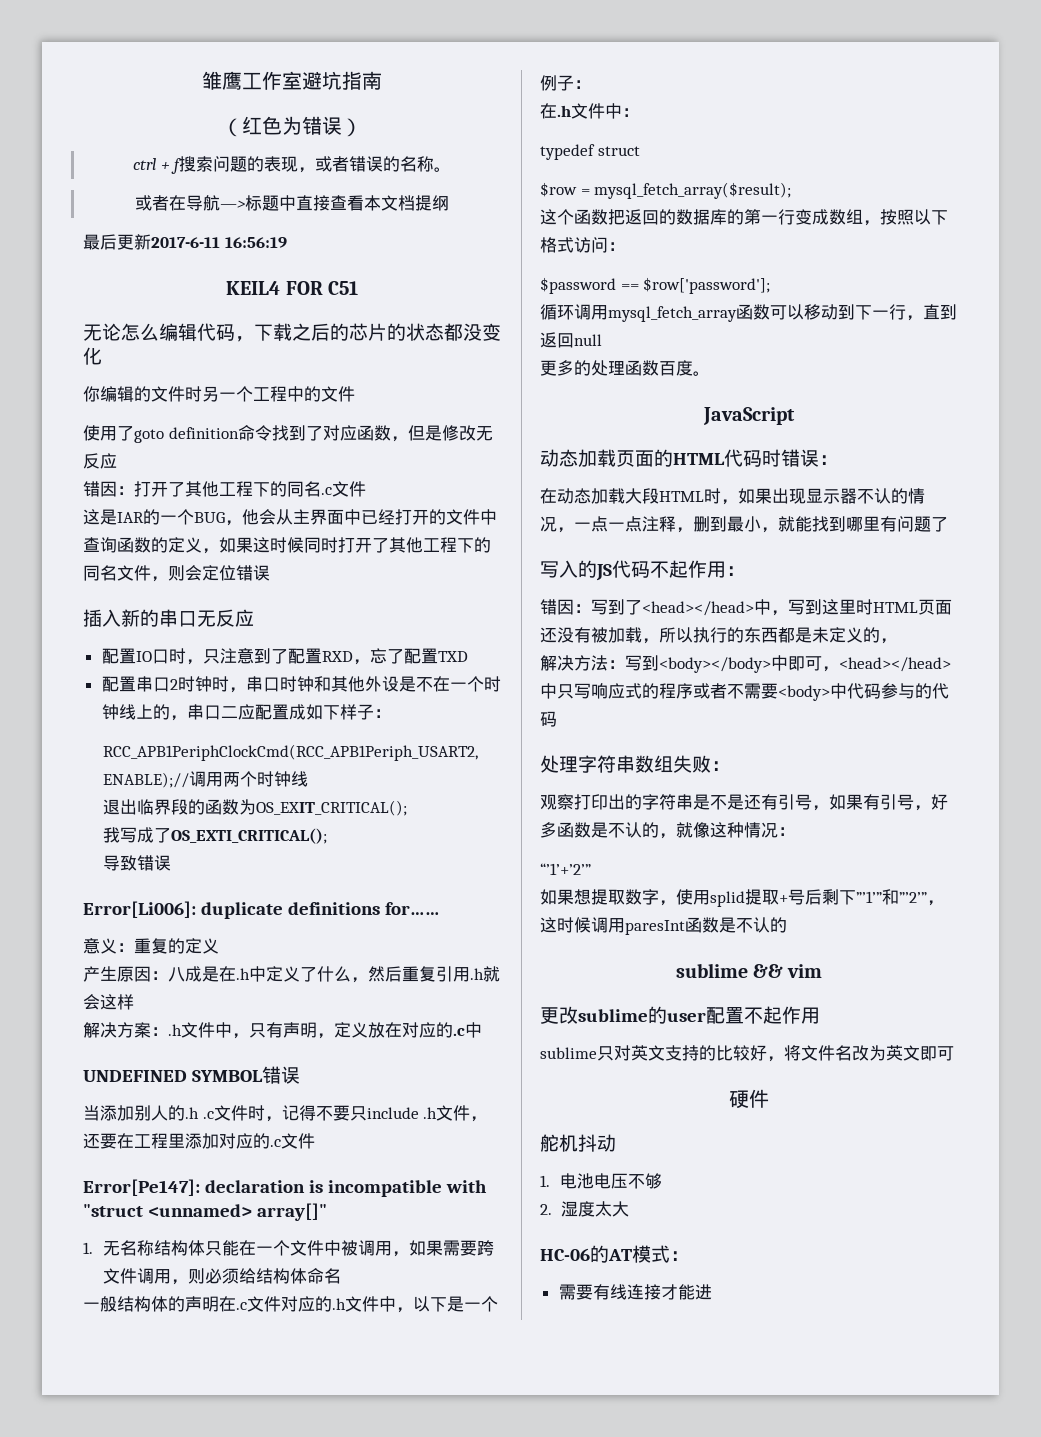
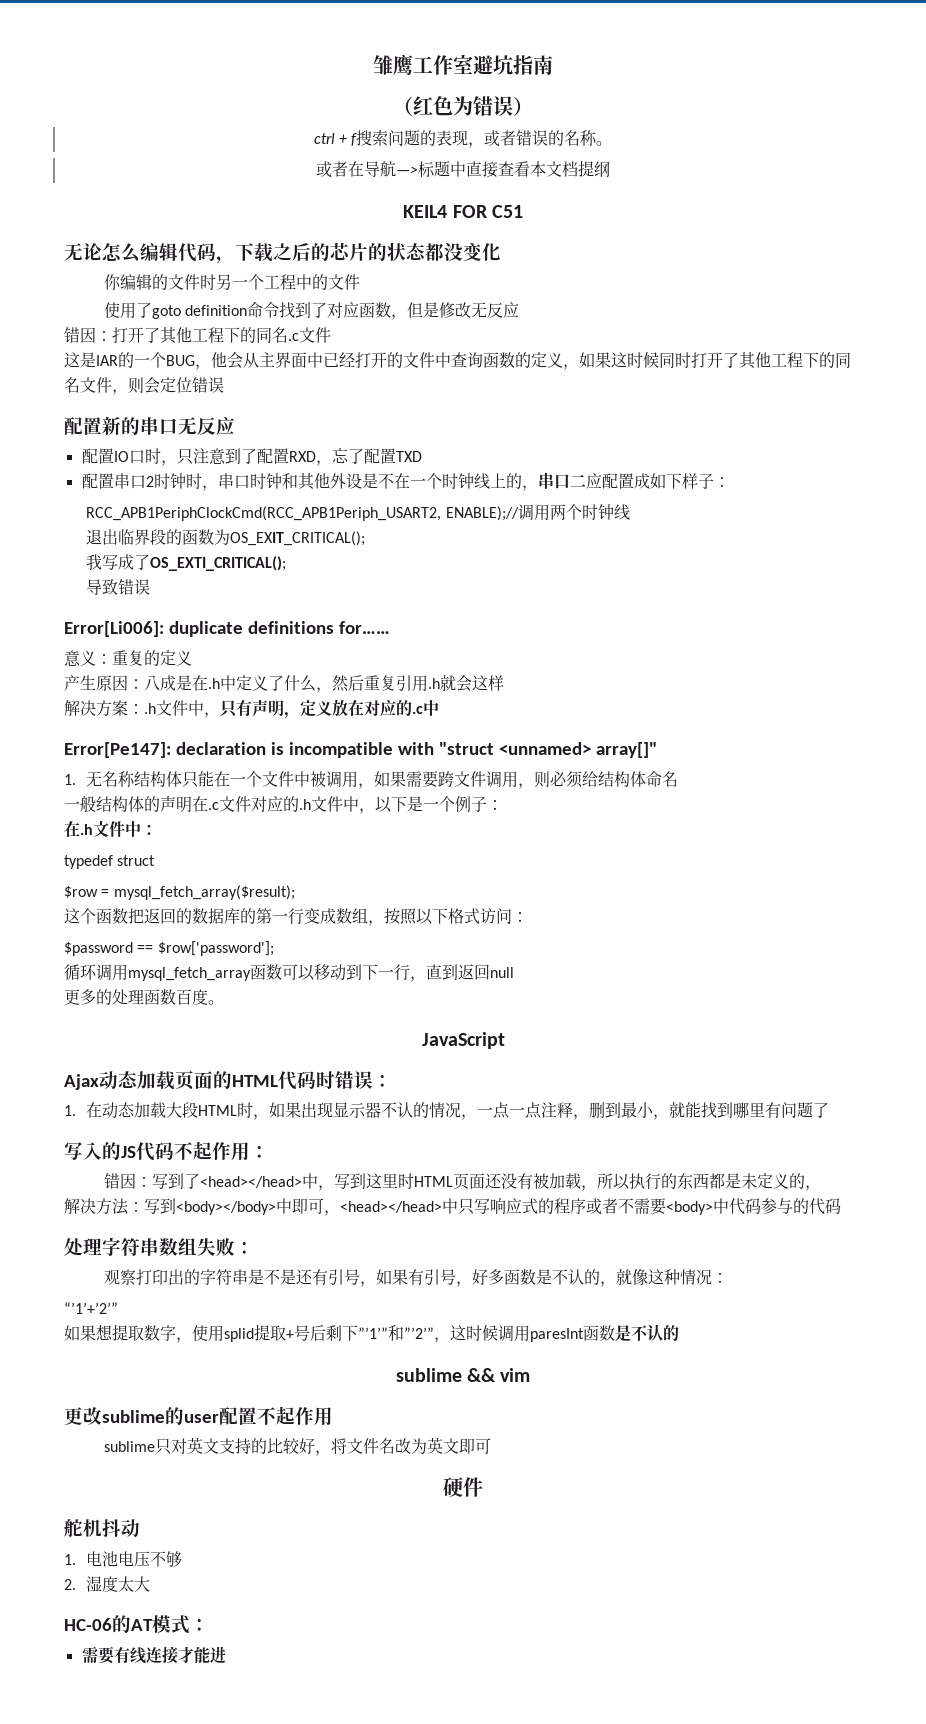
[83,234,287,250] // 最后更新2017-6-11 16:56:19 -> (610, 169) none
[83,609,121,627] 插入 -> [64,417,102,435] 配置
[83,1066,300,1084] [83,1105,488,1122] [83,1133,315,1149] // UNDEFINED SYMBOL错误 // 当添加别人的.h .c文件时，记得不要只include .h文件，还要在工程里添加对应的.c文件 -> (439, 708) none
(795, 416) none -> [64,1074,99,1090] Ajax
(838, 460) none -> [64,1105,76,1116] 1.

